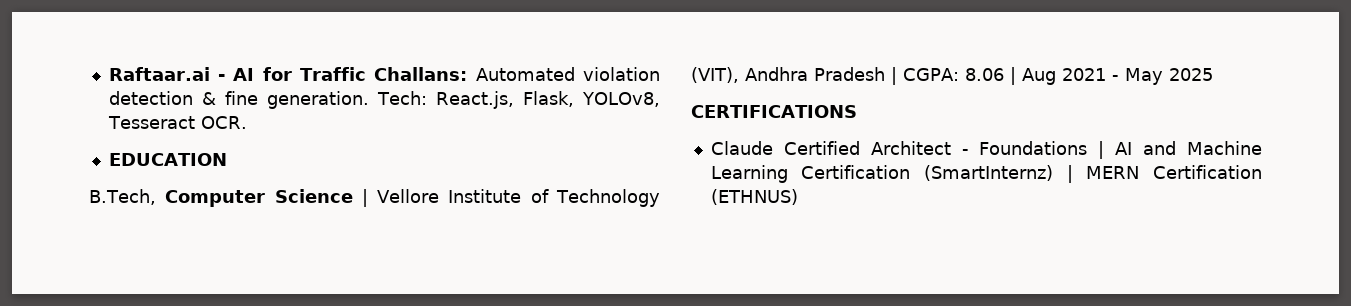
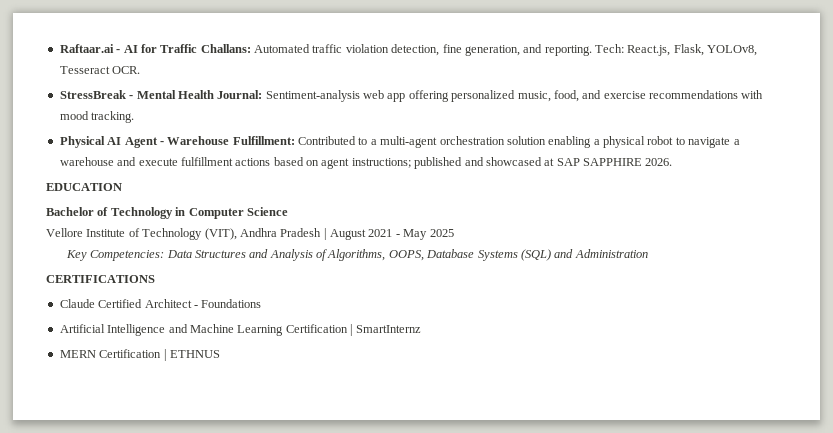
[583,67,660,81] [108,91,369,109] violation detection & fine generation. -> [312,44,592,56] traffic violation detection, fine generation, and reporting.
[108,153,227,166] [89,189,156,205] EDUCATION // B.Tech, -> [59,90,764,102] [59,111,135,123] [59,136,740,148] [59,157,673,169] [46,183,122,191] [46,207,186,219] StressBreak - Mental Health Journal: Sentiment-analysis web app offering personalized music, food, and exercise recommendations with mood tracking. // Physical AI Agent - Warehouse Fulfillment: Contributed to a multi-agent orchestration solution enabling a physical robot to navigate a warehouse and execute fulfillment actions based on agent instructions; published and showcased at SAP SAPPHIRE 2026. // EDUCATION // Bachelor of Technology in
[361,189,368,207] | -> (288, 211) //
[903,67,1056,85] CGPA: 8.06 | Aug -> [330,229,366,240] August
(1213, 74) none -> [65,249,648,261] // Key Competencies: Data Structures and Analysis of Algorithms, OOPS, Database Systems (SQL) and Administration
[1098,141,1133,159] | AI -> [59,324,166,336] // Artificial Intelligence
[924,165,1262,183] [710,189,798,205] (SmartInternz) | MERN Certification (ETHNUS) -> [350,324,422,336] [59,349,220,361] | SmartInternz // MERN Certification | ETHNUS

